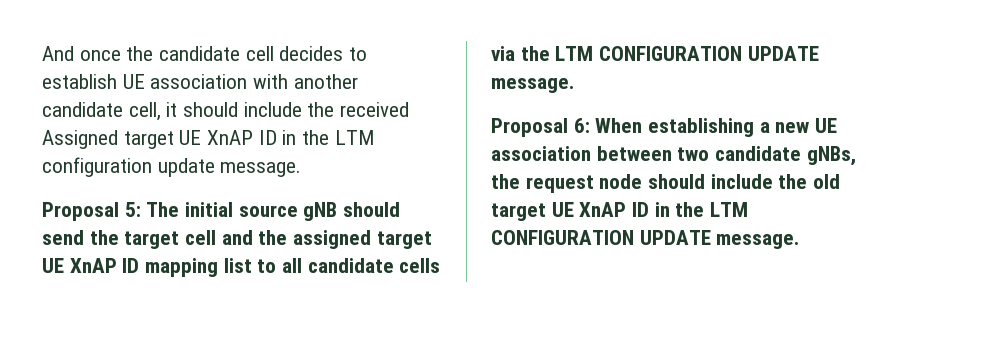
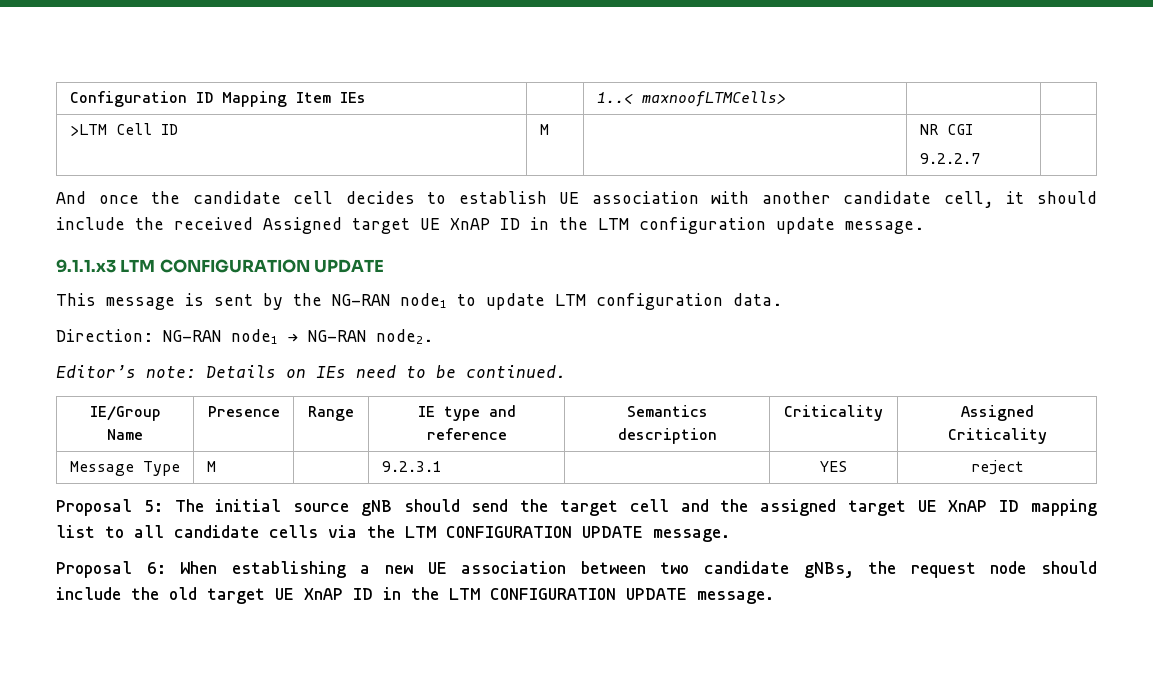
(42, 53) none -> [69,91,366,107] [596,91,786,107] [69,123,178,136] [539,124,549,135] [919,124,973,135] [919,153,980,164] Configuration ID Mapping Item IEs | | 1..< maxnoofLTMCells> | | // >LTM Cell ID | M | | NR CGI // 9.2.2.7 | //
(302, 169) none -> [56,259,385,273] [56,293,782,310] [56,329,433,344] [56,365,566,378] [89,406,161,421] [107,429,143,440] [207,406,280,417] [308,406,354,421] [417,405,516,421] [426,428,507,440] [626,405,708,417] [617,428,717,444] [784,405,883,421] [960,405,1034,421] [947,428,1047,444] [69,461,180,476] [206,461,216,472] [381,461,442,472] [820,461,847,472] [970,460,1024,475] // 9.1.1.x3 LTM CONFIGURATION UPDATE // This message is sent by the NG-RAN node1 to update LTM configuration data. // Direction: NG-RAN node1 → NG-RAN node2. // Editor’s note: Details on IEs need to be continued. // IE/Group Name | Presence | Range | IE type and reference | Semantics description | Criticality | Assigned Criticality // Message Type | M | | 9.2.3.1 | | YES | reject

